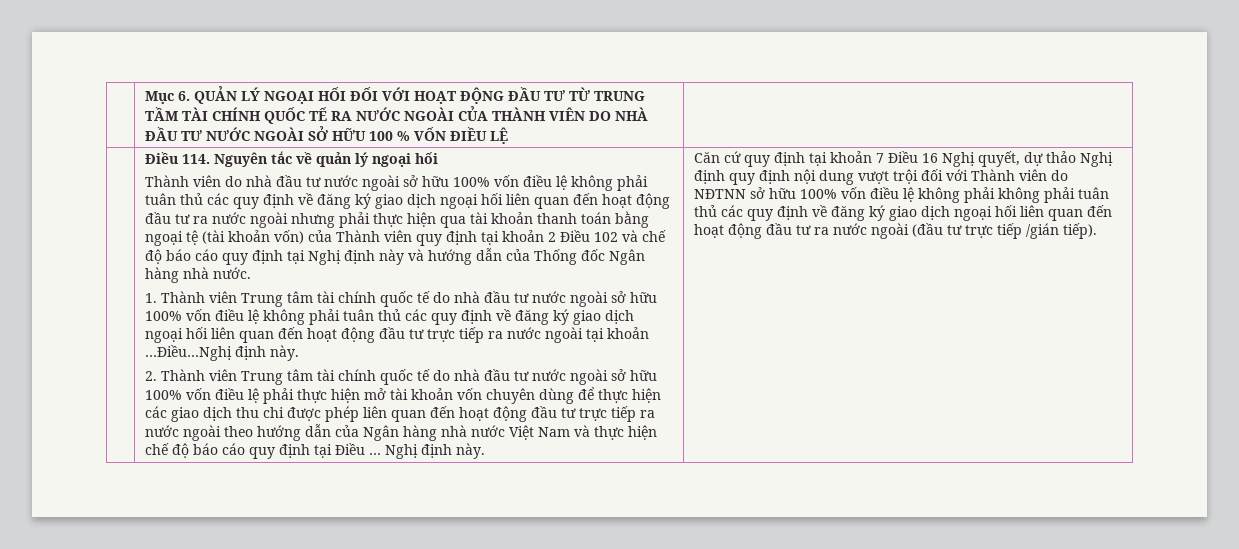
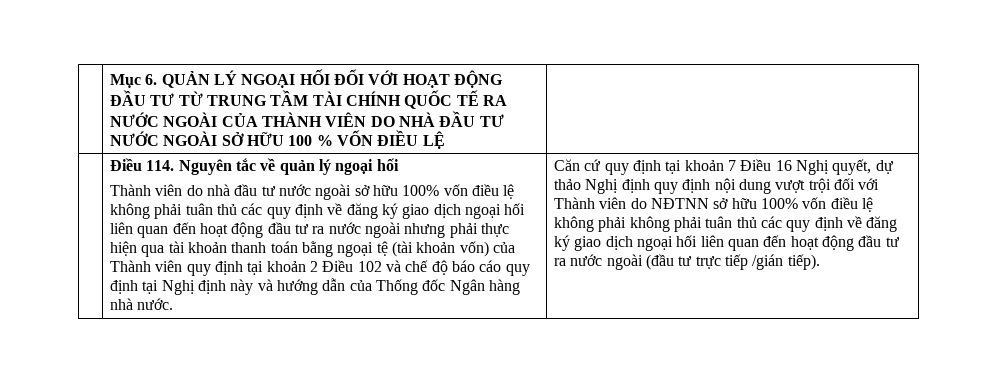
[144,291,657,307] [144,309,634,325] [144,327,649,343] [144,345,299,361] [144,369,657,385] [144,387,661,404] [144,406,655,422] [144,424,657,441] [144,443,485,459] // 1. Thành viên Trung tâm tài chính quốc tế do nhà đầu tư nước ngoài sở hữu 100% vốn điều lệ không phải tuân thủ các quy định về đăng ký giao dịch ngoại hối liên quan đến hoạt động đầu tư trực tiếp ra nước ngoài tại khoản …Điều…Nghị định này. // 2. Thành viên Trung tâm tài chính quốc tế do nhà đầu tư nước ngoài sở hữu 100% vốn điều lệ phải thực hiện mở tài khoản vốn chuyên dùng để thực hiện các giao dịch thu chi được phép liên quan đến hoạt động đầu tư trực tiếp ra nước ngoài theo hướng dẫn của Ngân hàng nhà nước Việt Nam và thực hiện chế độ báo cáo quy định tại Điều … Nghị định này. -> (174, 304) none

